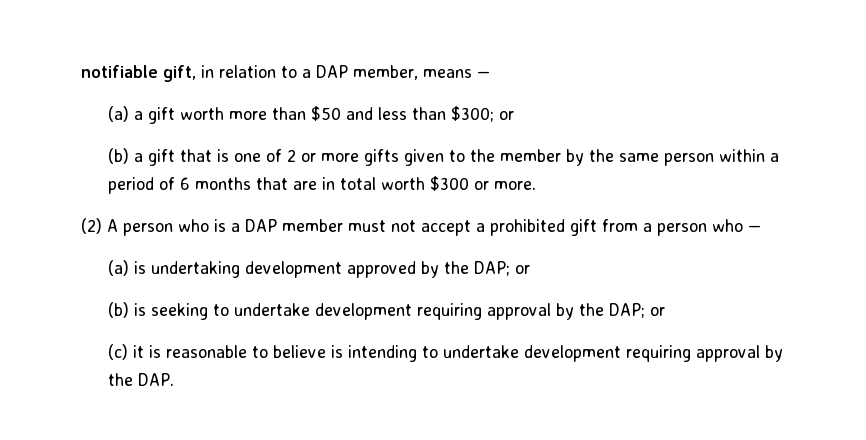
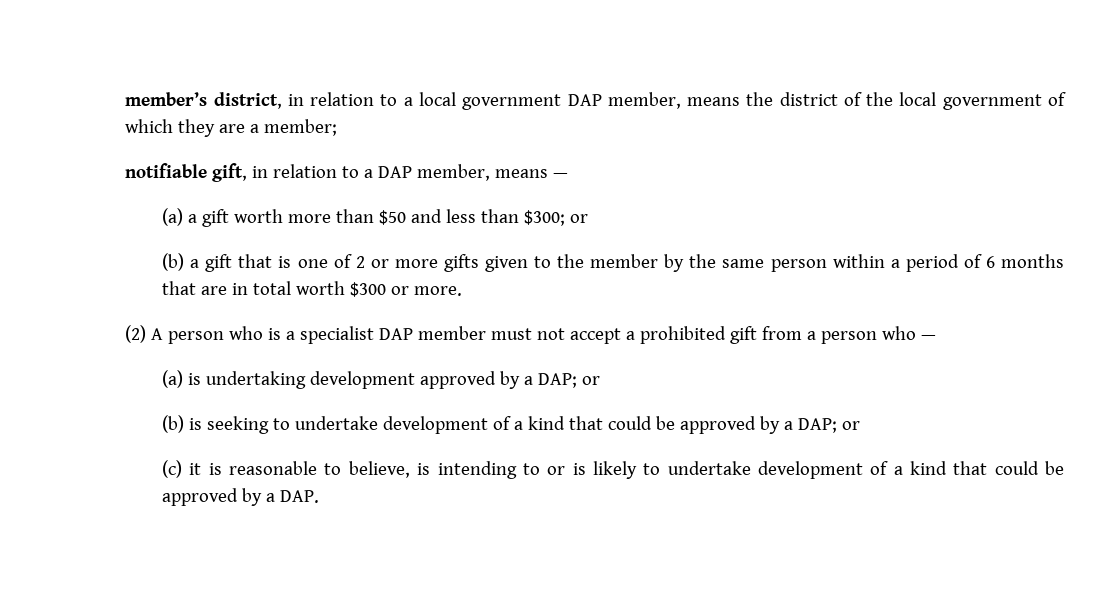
(81, 71) none -> [125,92,1067,110] [125,119,338,137] member’s district, in relation to a local government DAP member, means the district of the local government of which they are a member; //
(241, 227) none -> [300,326,375,344] specialist
[444,261,470,274] the -> [524,376,534,385] a
[417,303,605,320] requiring approval by the -> [493,416,794,434] of a kind that could be approved by a
[273,345,327,358] believe -> [348,461,410,478] believe,
[443,345,784,362] [108,373,134,386] undertake development requiring approval by the -> [547,461,1065,479] [162,488,276,506] or is likely to undertake development of a kind that could be approved by a

